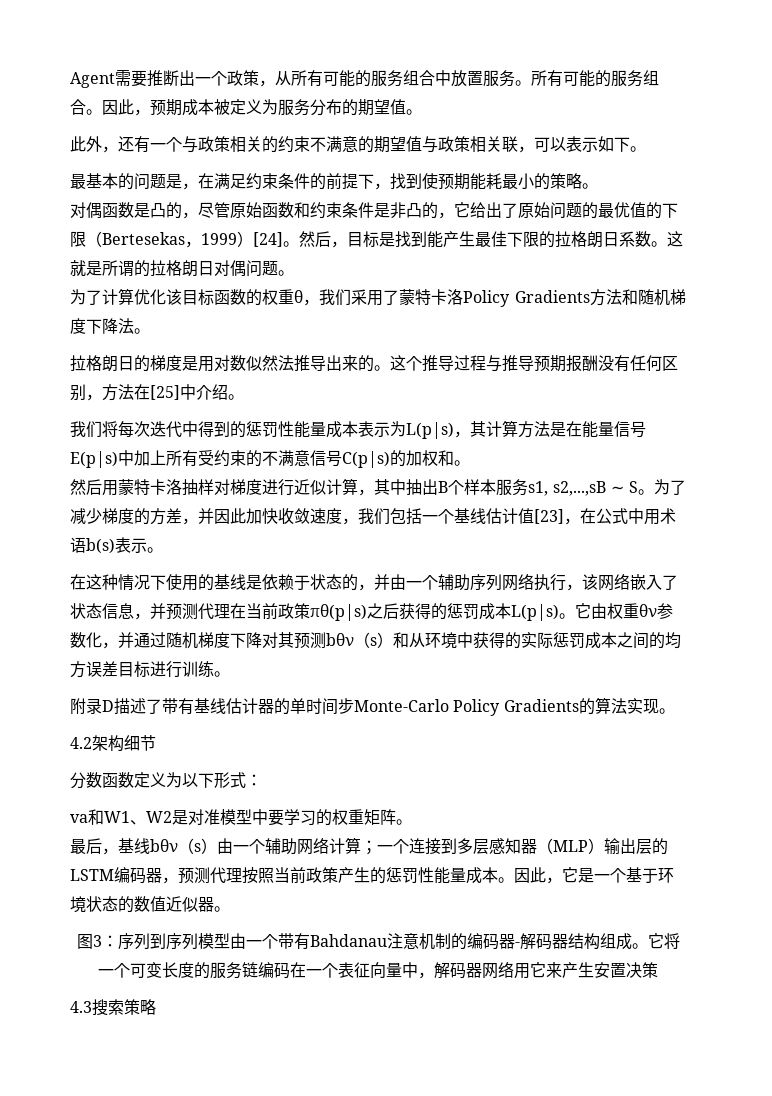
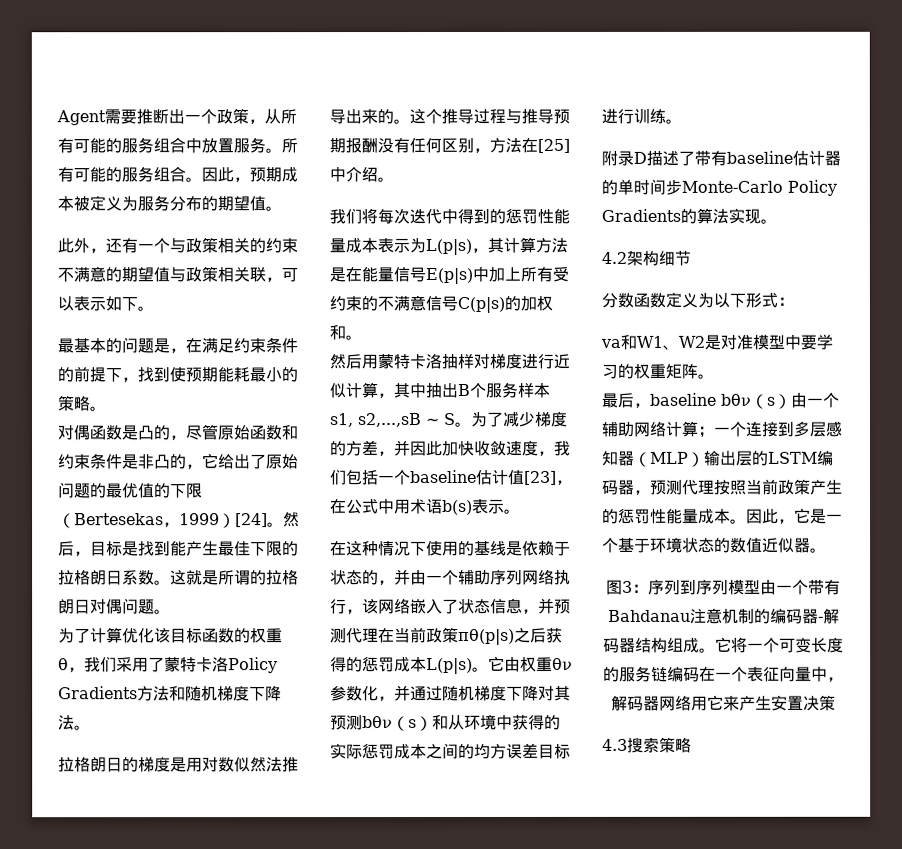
[464,479,528,496] 样本服务 -> [485,381,550,398] 服务样本
[454,508,486,524] 基线 -> [410,469,477,484] baseline
[194,698,226,714] 基线 -> [726,150,793,164] baseline
[118,838,150,854] 基线 -> [649,392,716,406] baseline

